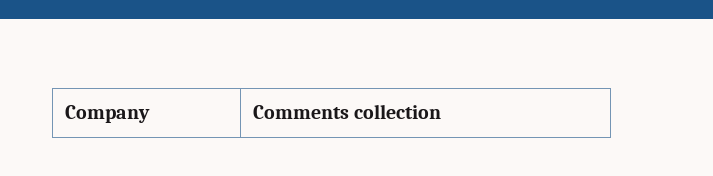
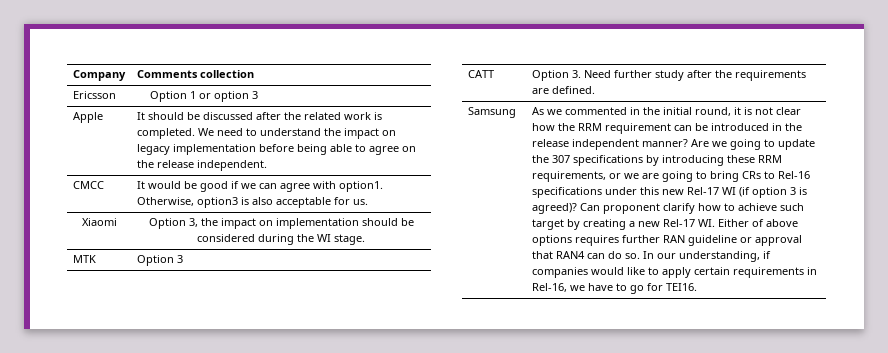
(441, 111) none -> [72,91,116,99] [149,91,258,102] [72,112,103,123] [136,112,382,120] [136,128,396,139] [136,144,416,155] [136,160,267,171] [72,181,104,189] [136,181,383,192] [136,197,368,208] [82,218,117,226] [148,218,414,229] [197,234,365,245] [72,255,96,263] [136,255,183,266] [467,70,494,78] [531,70,806,81] [531,86,595,94] [467,107,516,118] [531,107,801,116] [531,123,802,134] [531,139,815,150] [531,155,782,166] [531,171,810,182] [531,187,807,198] [531,203,804,214] [531,219,798,230] [531,235,802,246] [531,251,771,262] [531,267,817,278] [531,283,697,294] // Ericsson | Option 1 or option 3 // Apple | It should be discussed after the related work is completed. We need to understand the impact on legacy implementation before being able to agree on the release independent. // CMCC | It would be good if we can agree with option1. Otherwise, option3 is also acceptable for us. // Xiaomi | Option 3, the impact on implementation should be considered during the WI stage. // MTK | Option 3 // CATT | Option 3. Need further study after the requirements are defined. // Samsung | As we commented in the initial round, it is not clear how the RRM requirement can be introduced in the release independent manner? Are we going to update the 307 specifications by introducing these RRM requirements, or we are going to bring CRs to Rel-16 specifications under this new Rel-17 WI (if option 3 is agreed)? Can proponent clarify how to achieve such target by creating a new Rel-17 WI. Either of above options requires further RAN guideline or approval that RAN4 can do so. In our understanding, if companies would like to apply certain requirements in Rel-16, we have to go for TEI16.

